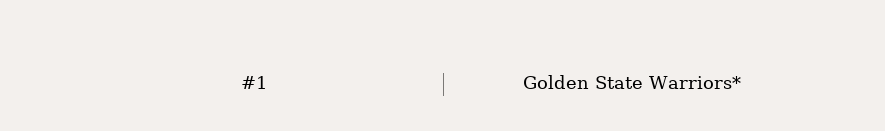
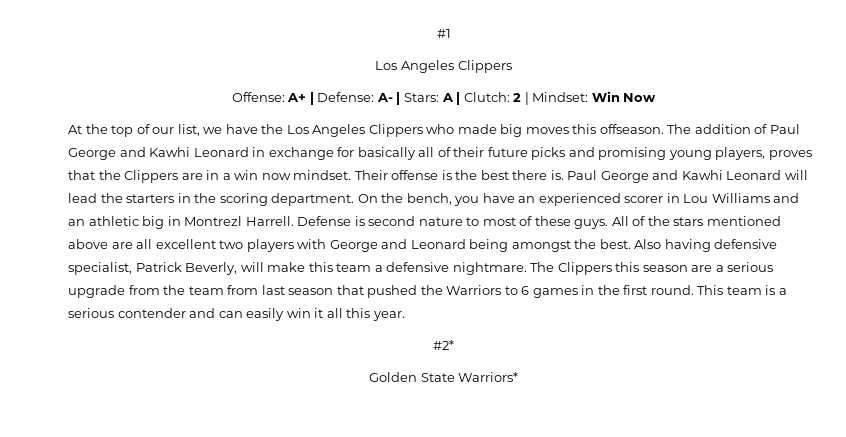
(267, 82) none -> [375,60,512,73] [231,91,657,105] [68,124,800,137] [68,147,812,160] [68,170,808,183] [68,193,800,206] [68,216,781,229] [68,239,778,252] [68,262,774,275] [68,285,787,298] [68,308,405,321] [433,340,454,350] // Los Angeles Clippers // Offense: A+ | Defense: A- | Stars: A | Clutch: 2 | Mindset: Win Now // At the top of our list, we have the Los Angeles Clippers who made big moves this offseason. The addition of Paul George and Kawhi Leonard in exchange for basically all of their future picks and promising young players, proves that the Clippers are in a win now mindset. Their offense is the best there is. Paul George and Kawhi Leonard will lead the starters in the scoring department. On the bench, you have an experienced scorer in Lou Williams and an athletic big in Montrezl Harrell. Defense is second nature to most of these guys. All of the stars mentioned above are all excellent two players with George and Leonard being amongst the best. Also having defensive specialist, Patrick Beverly, will make this team a defensive nightmare. The Clippers this season are a serious upgrade from the team from last season that pushed the Warriors to 6 games in the first round. This team is a serious contender and can easily win it all this year. // #2*

